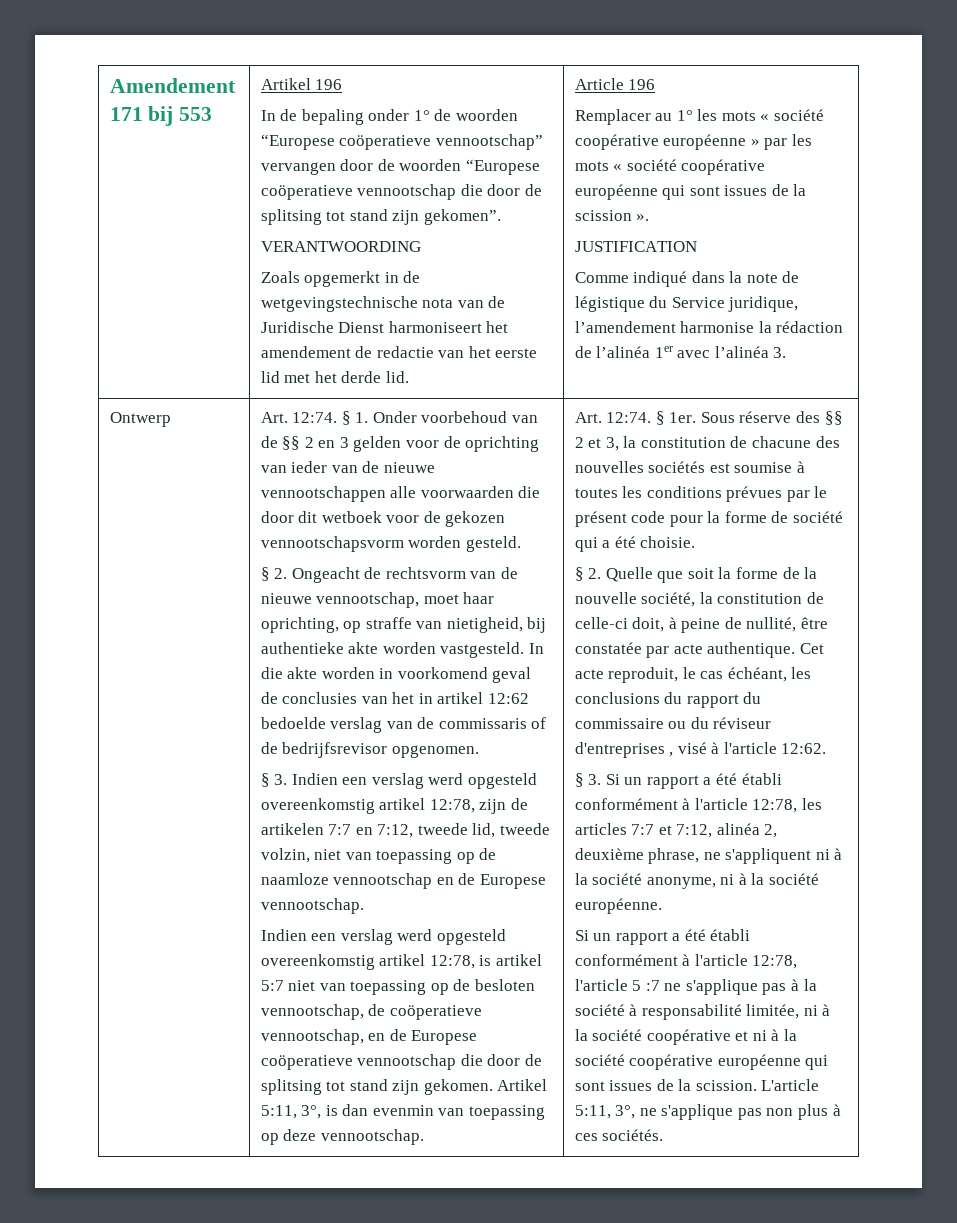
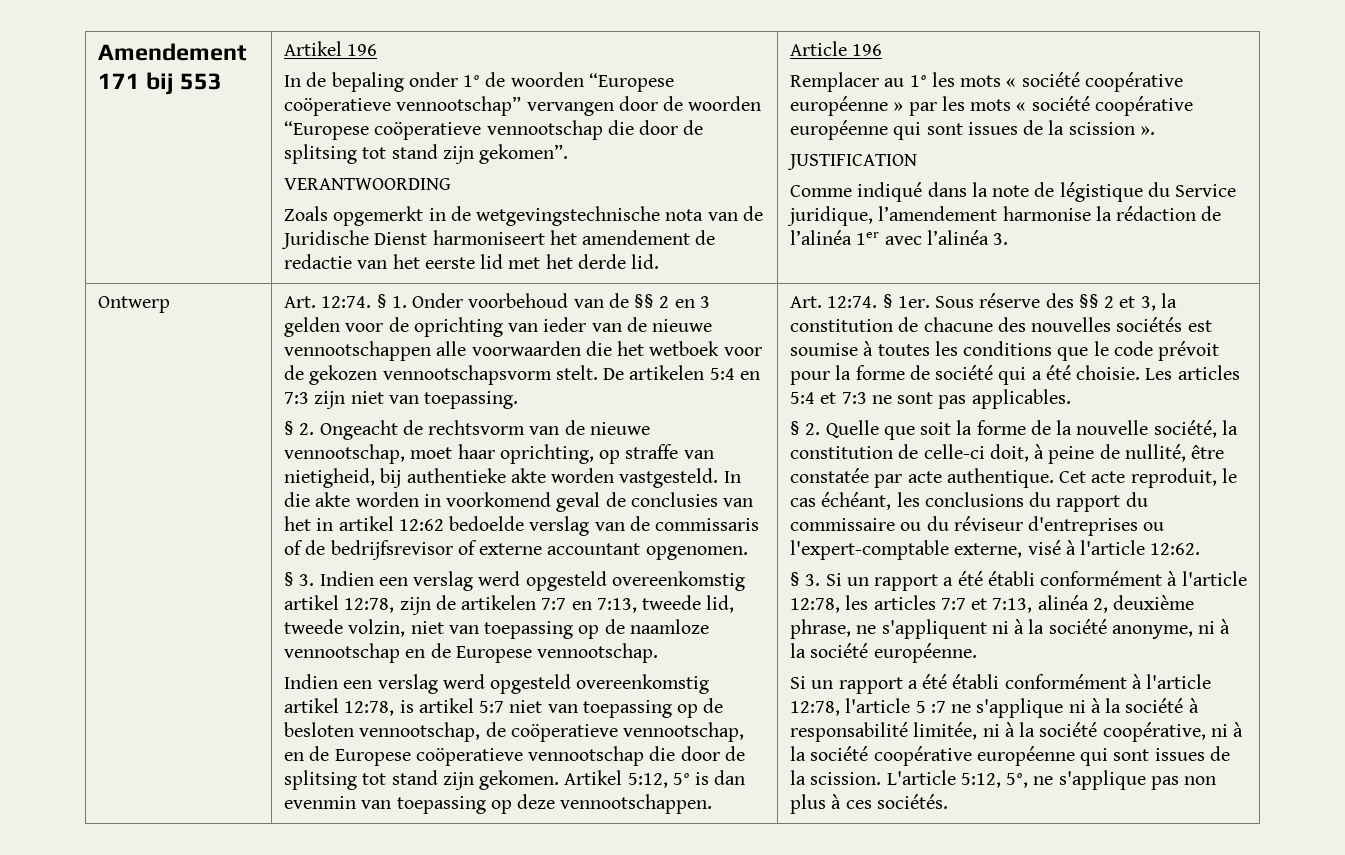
[260,511,318,523] door dit -> [617,341,645,356] het
[408,536,521,552] worden gesteld. -> [555,365,760,380] [284,391,519,409] stelt. De artikelen 5:4 en 7:3 zijn niet van toepassing.
(388, 750) none -> [457,540,641,555] of externe accountant
[377,824,414,838] 7:12, -> [596,598,637,613] 7:13,
[260,1105,322,1119] 5:11, 3°, -> [627,773,690,788] 5:12, 5°
[320,1129,424,1145] vennootschap. -> [560,794,713,814] vennootschappen.
[726,486,828,502] [574,511,666,527] prévues par le présent code -> [1057,341,1220,361] que le code prévoit
(696, 542) none -> [1145,365,1240,380] [790,389,1071,409] Les articles 5:4 et 7:3 ne sont pas applicables.
[669,752,674,757] , -> [1143,522,1165,531] [790,540,1023,560] ou l'expert-comptable externe,
[676,824,713,838] 7:12, -> [992,598,1033,613] 7:13,
[762,983,787,995] pas -> [1068,700,1086,713] ni
[646,1029,749,1045] coopérative et -> [1102,722,1206,742] coopérative,
[574,1105,636,1119] 5:11, 3°, -> [960,773,1029,788] 5:12, 5°,

